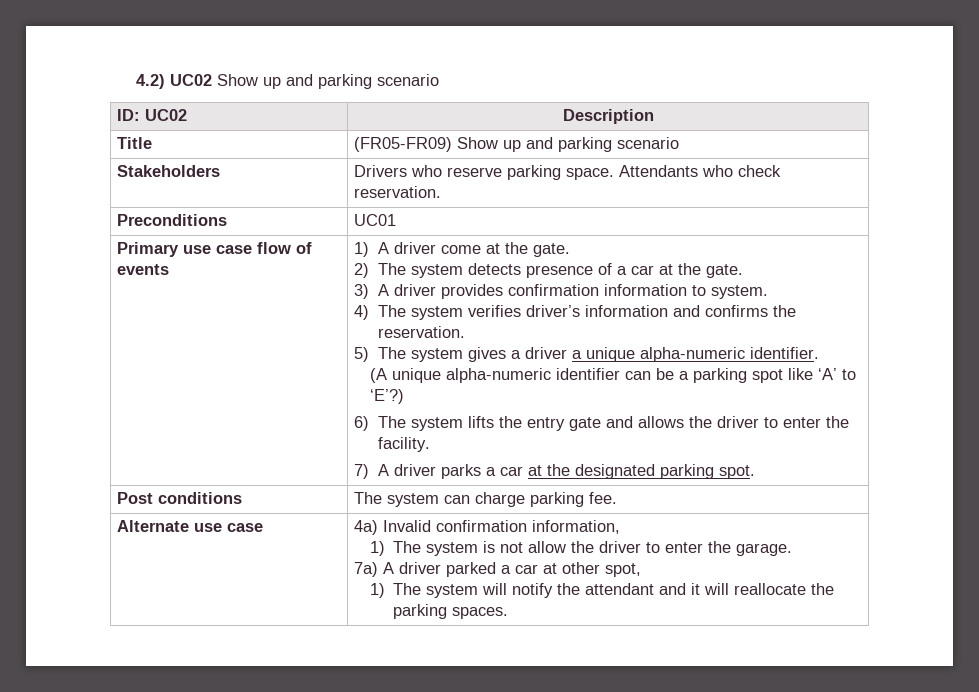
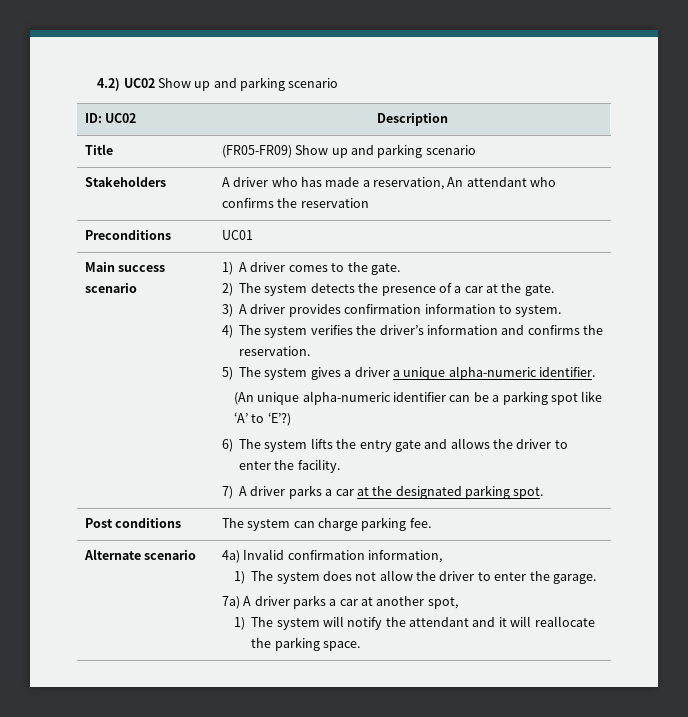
[354,165,782,180] [354,186,442,198] [117,214,228,226] [354,214,397,226] [117,242,313,257] [117,264,170,275] Drivers who reserve parking space. Attendants who check reservation. // Preconditions | UC01 // Primary use case flow of events -> [221,177,557,190] [221,198,369,208] [84,230,171,240] [221,230,253,240] [84,262,166,272] [84,283,137,293] A driver who has made a reservation, An attendant who confirms the reservation // Preconditions | UC01 // Main success scenario
[440,243,500,254] come at -> [288,263,345,272] comes to
(521, 269) none -> [358,283,379,293] the
(521, 311) none -> [356,325,377,335] the
[369,368,387,383] (A -> [233,392,254,405] (An
[194,523,264,532] use case -> [144,550,197,560] scenario
[483,541,496,553] is -> [322,571,352,581] does
[446,562,601,577] parked a car at other -> [292,595,425,609] parks a car at another
[452,607,509,619] spaces. -> [322,641,360,651] space.

